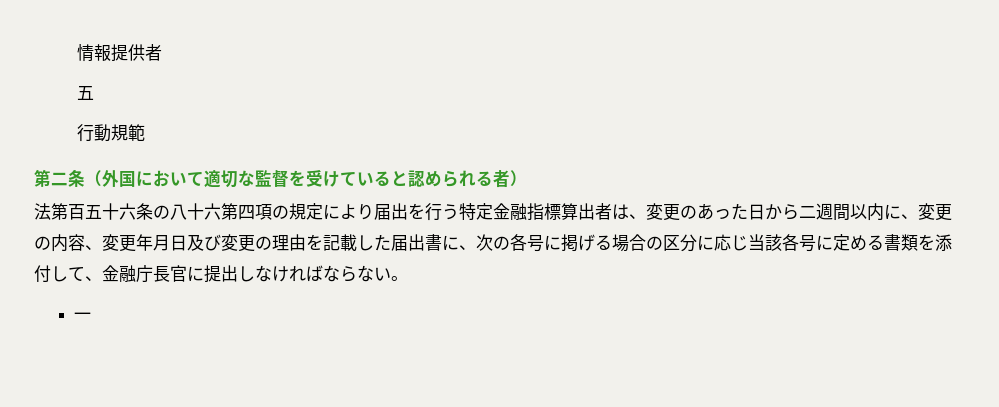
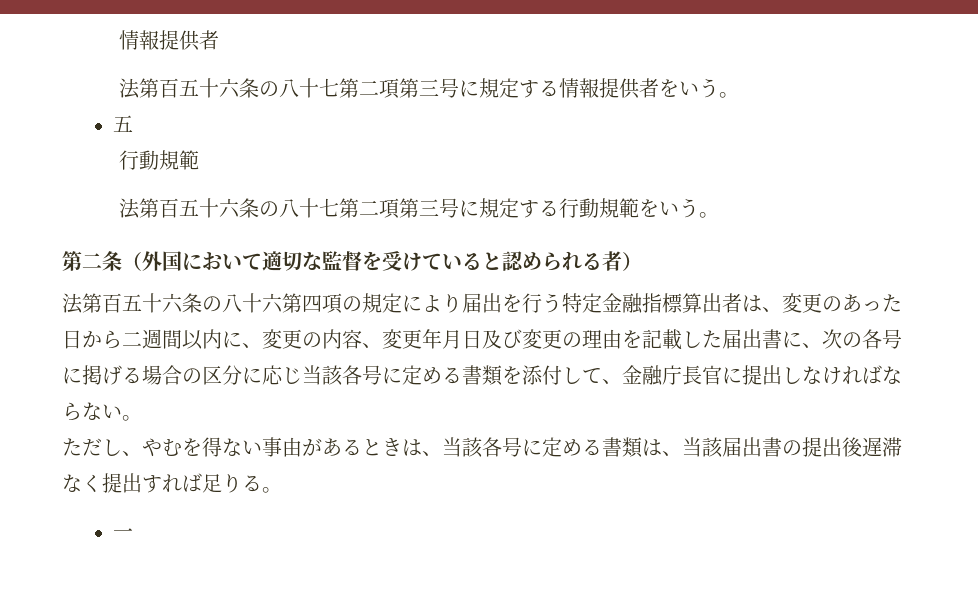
[76,86,94,100] [76,124,145,142] 五 // 行動規範 -> [119,78,740,99] [112,115,133,132] [119,150,200,170] [119,198,720,219] 法第百五十六条の八十七第二項第三号に規定する情報提供者をいう。 // 五 // 行動規範 // 法第百五十六条の八十七第二項第三号に規定する行動規範をいう。
(408, 278) none -> [62,437,902,458] [62,473,282,493] // ただし、やむを得ない事由があるときは、当該各号に定める書類は、当該届出書の提出後遅滞なく提出すれば足りる。

